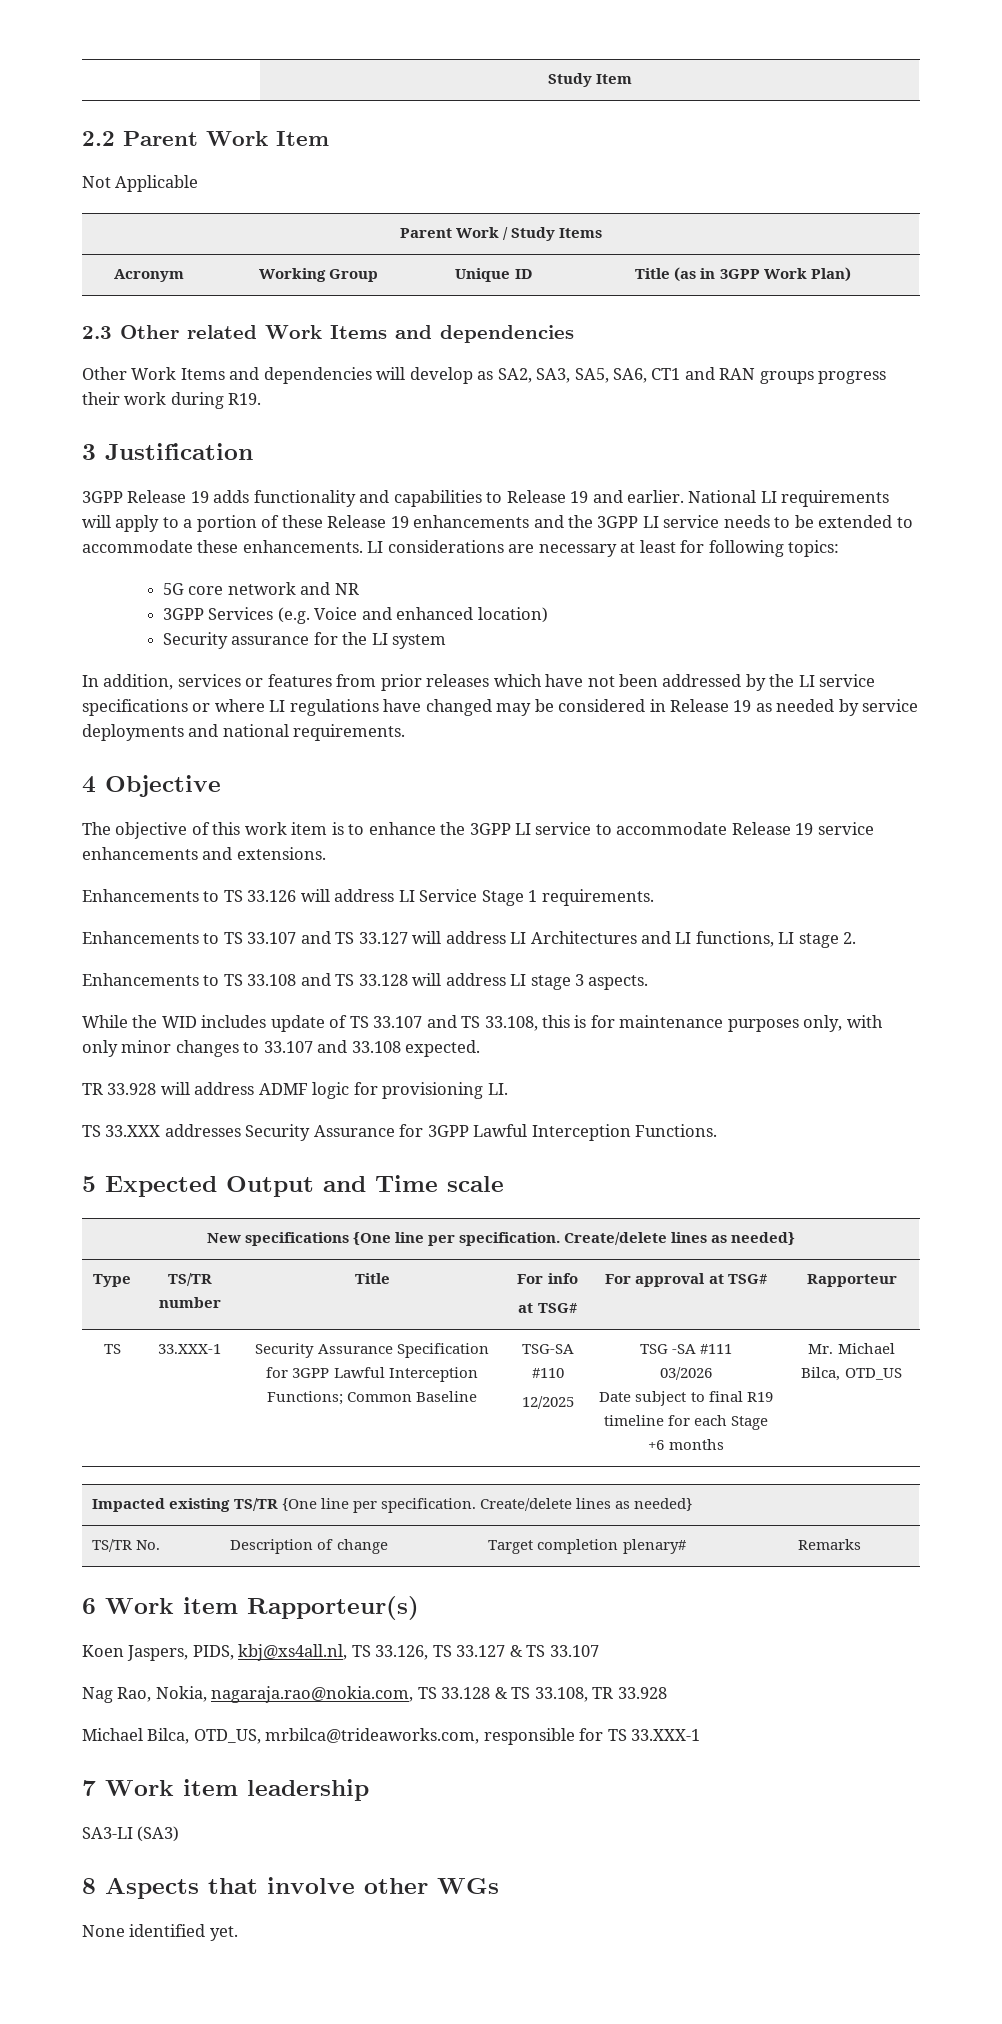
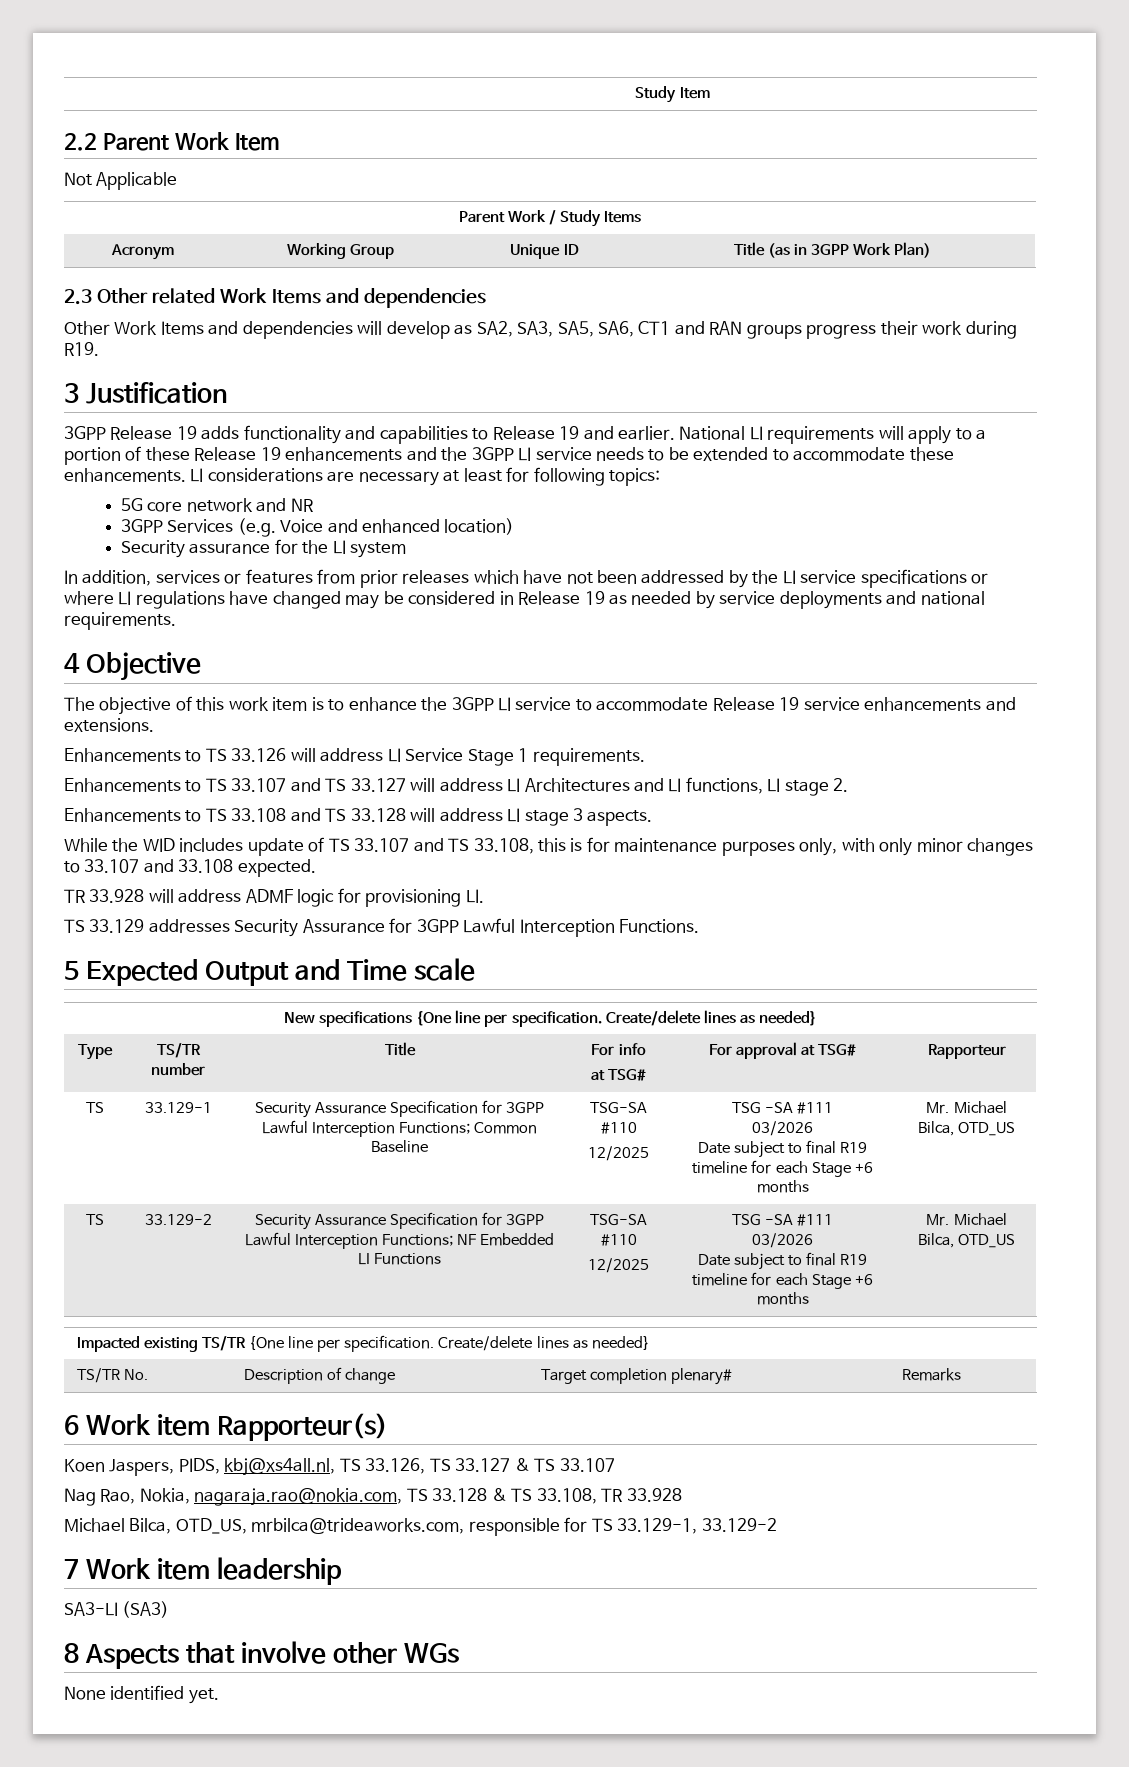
[105,1125,161,1137] 33.XXX -> [89,919,145,933] 33.129
[158,1344,221,1354] 33.XXX-1 -> [144,1102,212,1113] 33.129-1
(902, 1374) none -> [86,1214,104,1225] [144,1214,212,1225] [254,1212,545,1230] [244,1232,555,1249] [357,1253,442,1265] [590,1214,647,1226] [600,1234,637,1246] [588,1258,649,1273] [731,1214,834,1226] [752,1233,813,1248] [697,1252,868,1270] [692,1272,873,1289] [756,1292,809,1305] [926,1213,1007,1226] [917,1233,1016,1248] // TS | 33.129-2 | Security Assurance Specification for 3GPP Lawful Interception Functions; NF Embedded LI Functions | TSG-SA #110 // 12/2025 | TSG -SA #111 // 03/2026 // Date subject to final R19 timeline for each Stage +6 months | Mr. Michael Bilca, OTD_US
[631,1729,701,1741] 33.XXX-1 -> [617,1518,777,1534] 33.129-1, 33.129-2

